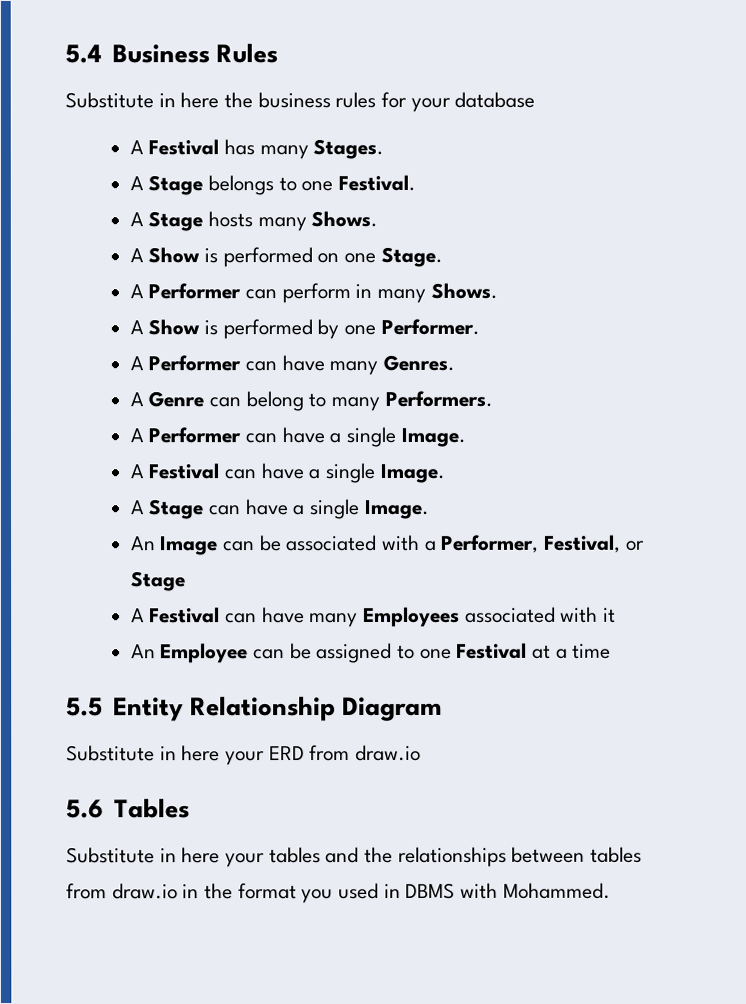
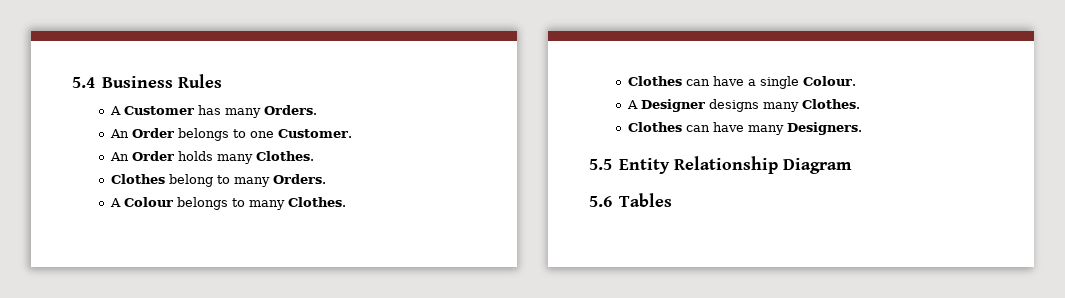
[65,91,536,112] [129,139,220,156] // Substitute in here the business rules for your database // A Festival -> [109,106,194,115] // A Customer
[313,138,385,160] [129,174,417,196] [129,210,379,232] [129,246,443,268] [129,282,498,304] [129,318,480,340] [129,354,456,376] [129,391,242,408] Stages. // A Stage belongs to one Festival. // A Stage hosts many Shows. // A Show is performed on one Stage. // A Performer can perform in many Shows. // A Show is performed by one Performer. // A Performer can have many Genres. // A Genre can -> [263,105,317,115] [109,128,352,141] [109,151,314,164] [110,174,165,184] Orders. // An Order belongs to one Customer. // An Order holds many Clothes. // Clothes
[384,390,493,407] [129,426,466,448] [129,462,445,484] [129,499,430,520] [130,534,645,556] [130,571,186,592] [130,606,617,628] [130,642,612,664] [66,696,442,722] [66,744,422,766] [66,798,190,819] [66,846,643,868] [66,882,611,904] Performers. // A Performer can have a single Image. // A Festival can have a single Image. // A Stage can have a single Image. // An Image can be associated with a Performer, Festival, or Stage // A Festival can have many Employees associated with it // An Employee can be assigned to one Festival at a time // 5.5 Entity Relationship Diagram // Substitute in here your ERD from draw.io // 5.6 Tables // Substitute in here your tables and the relationships between tables from draw.io in the format you used in DBMS with Mohammed. -> [272,174,326,184] [109,197,346,210] [627,76,856,89] [626,99,860,112] [627,122,862,135] [589,156,852,174] [589,193,672,207] Orders. // A Colour belongs to many Clothes. // Clothes can have a single Colour. // A Designer designs many Clothes. // Clothes can have many Designers. // 5.5 Entity Relationship Diagram // 5.6 Tables

